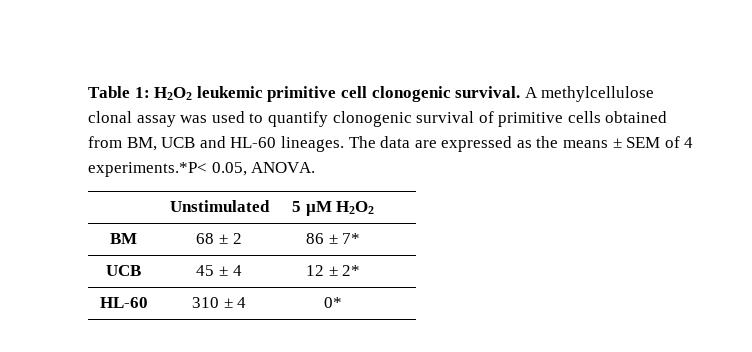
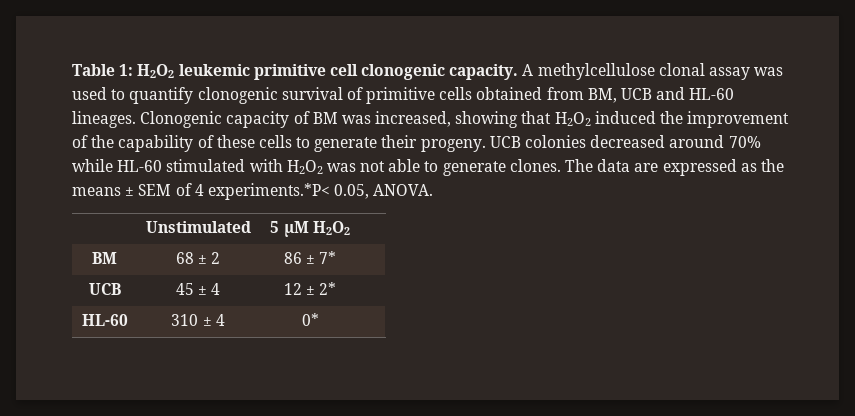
[455,86,521,98] survival. -> [449,64,519,80] capacity.
(344, 144) none -> [140,111,790,128] [72,135,761,152] [72,159,561,176] Clonogenic capacity of BM was increased, showing that H2O2 induced the improvement of the capability of these cells to generate their progeny. UCB colonies decreased around 70% while HL-60 stimulated with H2O2 was not able to generate clones.

